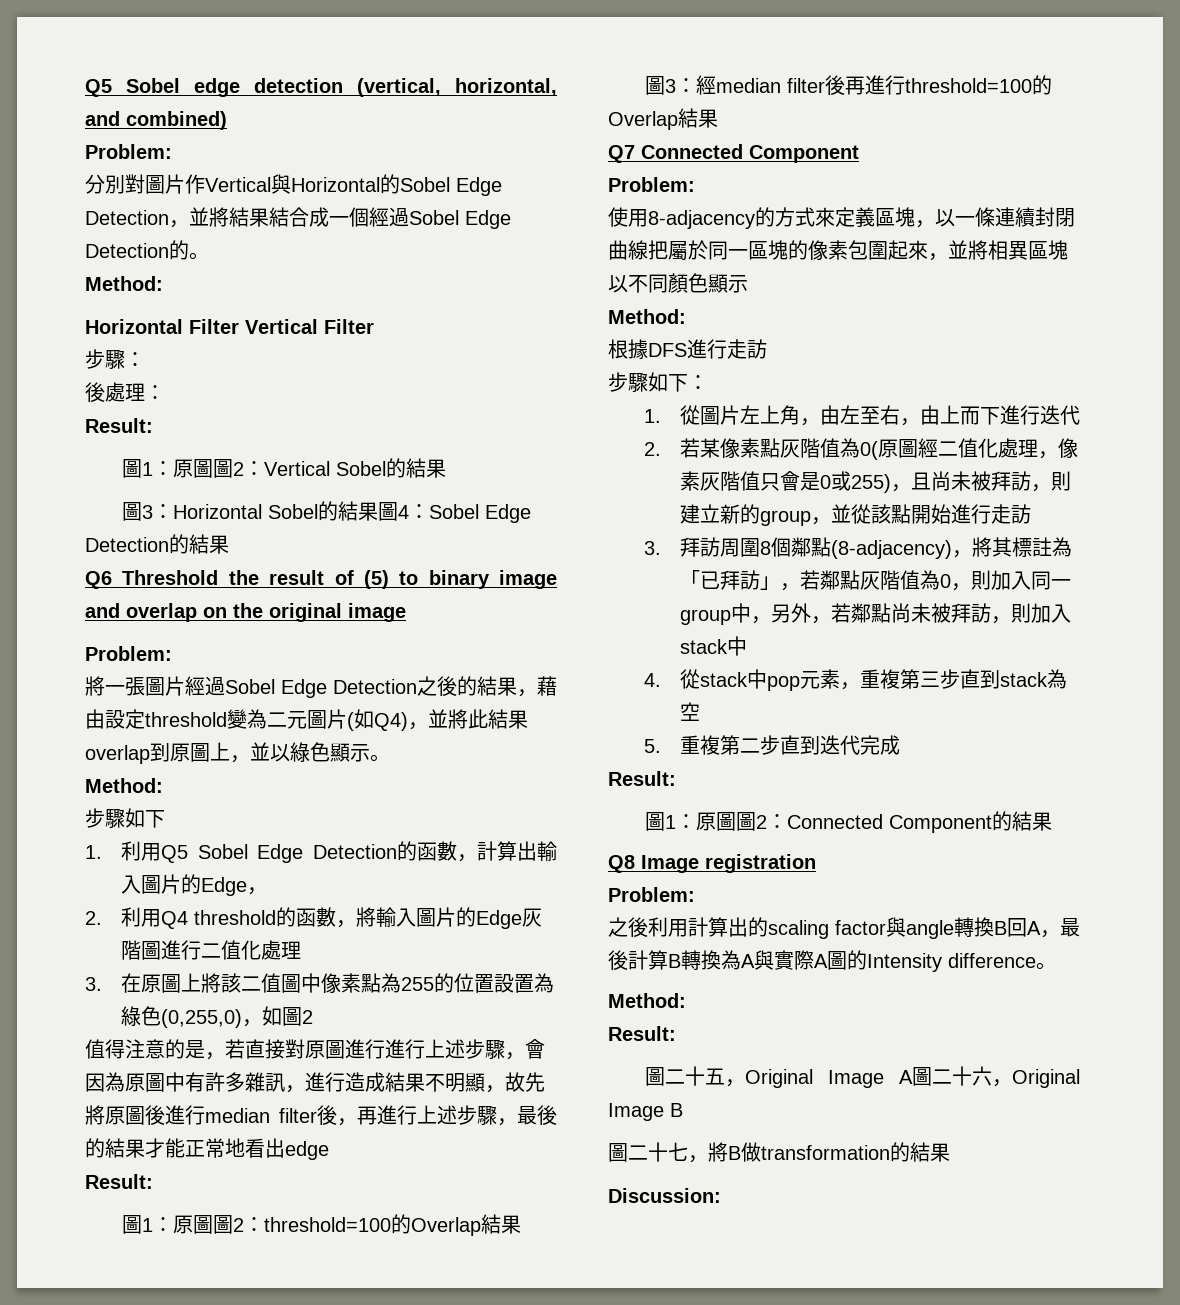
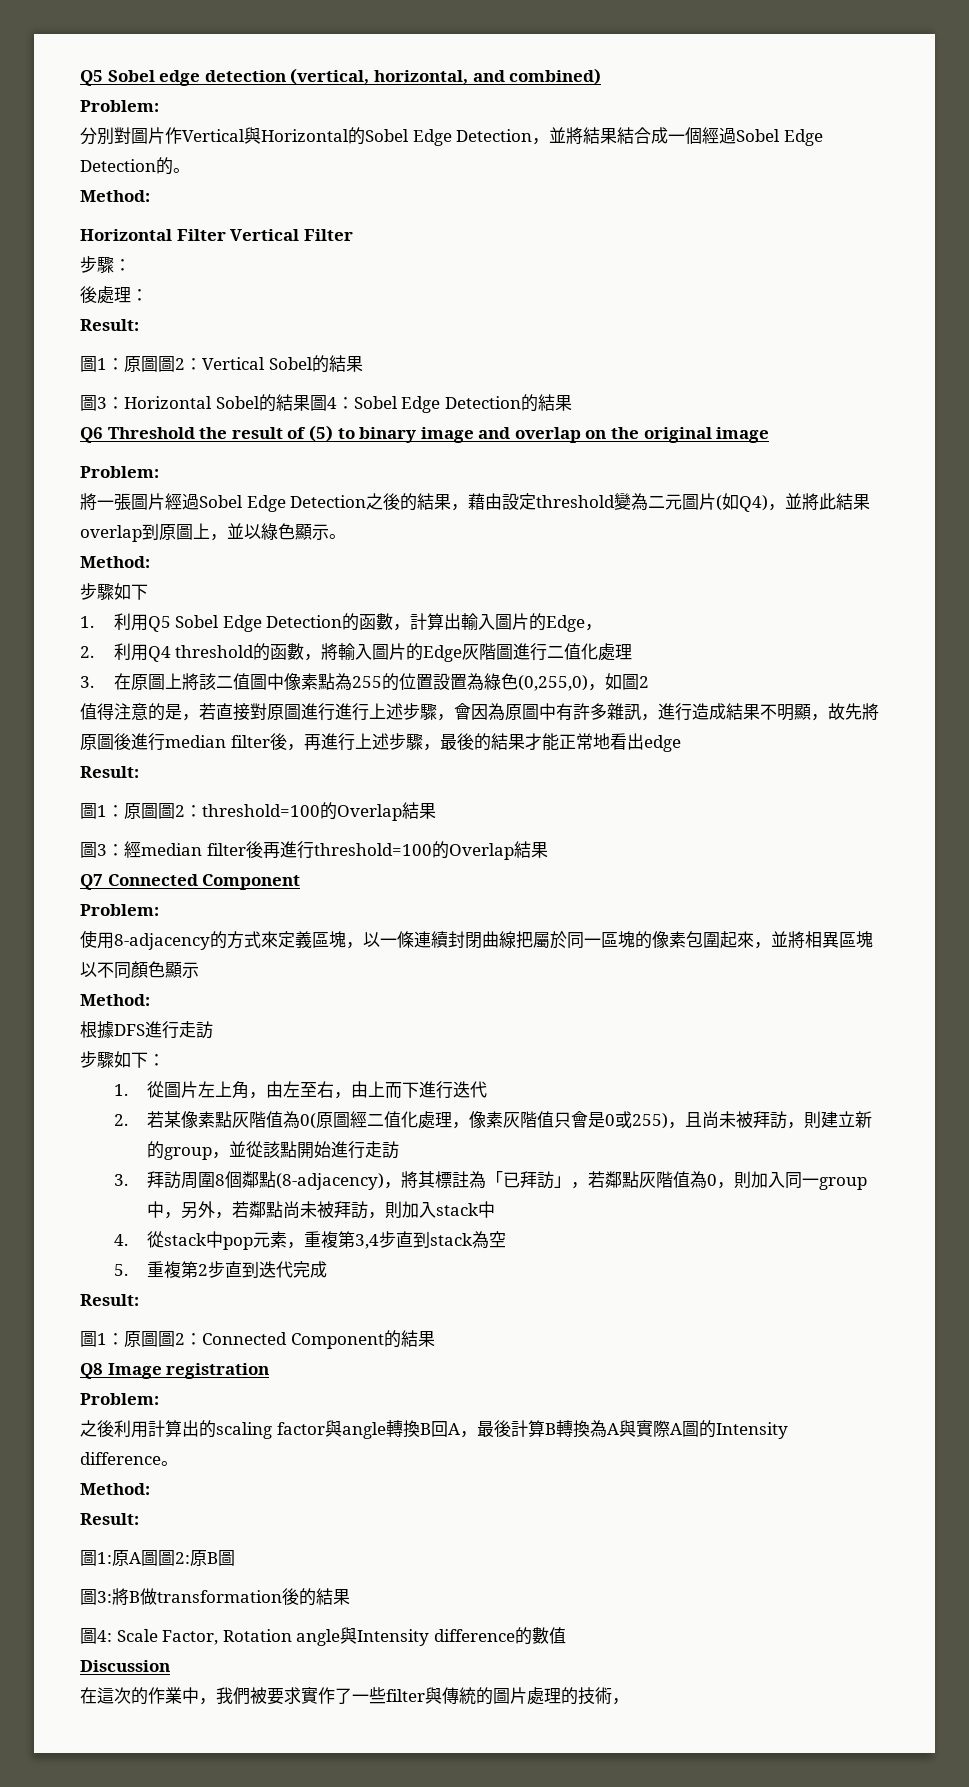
[919,671,940,687] 三 -> [355,1234,380,1249] 3,4
[739,738,760,753] 二 -> [198,1264,209,1276] 2
[664,1066,1080,1088] [608,1103,683,1121] [608,1142,708,1163] 二十五，Original Image A圖二十六，Original Image B // 圖二十七， -> [97,1550,235,1566] [80,1589,112,1605] 1:原A圖圖2:原B圖 // 圖3:
[890,1142,950,1162] [608,1188,721,1203] 的結果 // Discussion: -> [282,1588,350,1606] [80,1627,566,1646] [80,1660,170,1672] [80,1687,629,1705] 後的結果 // 圖4: Scale Factor, Rotation angle與Intensity difference的數值 // Discussion // 在這次的作業中，我們被要求實作了一些filter與傳統的圖片處理的技術，

